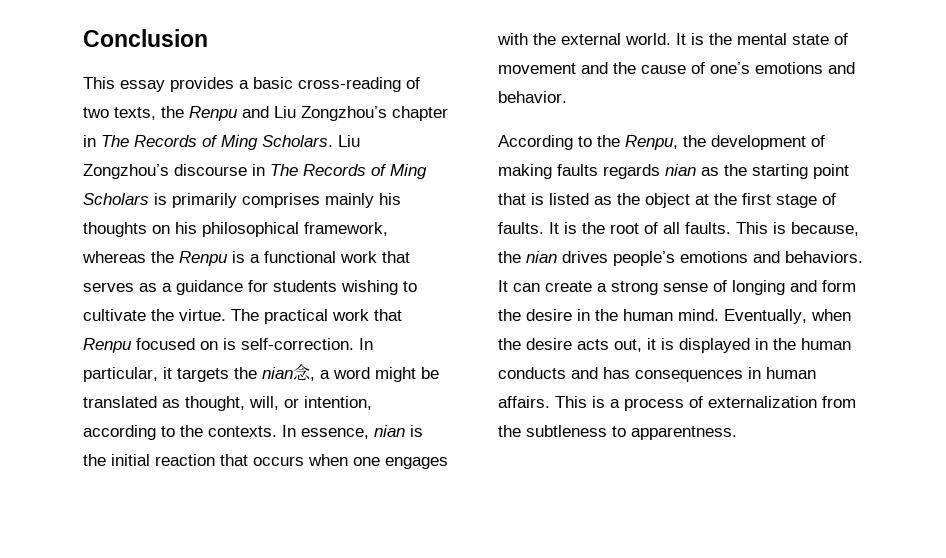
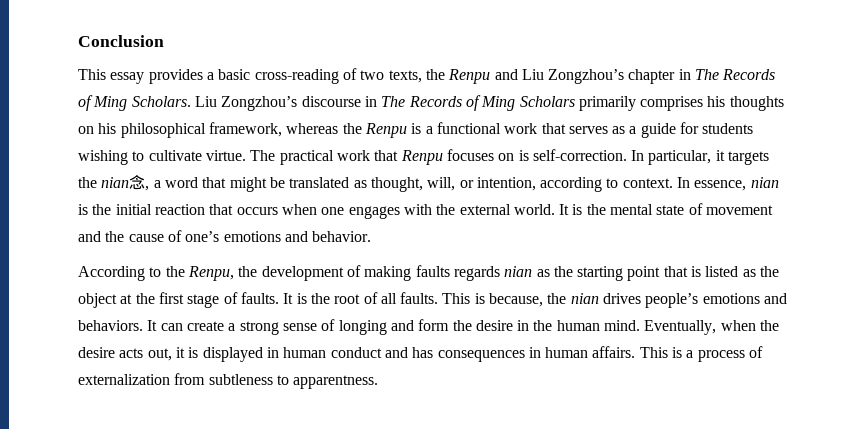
[154,193,167,205] is -> (575, 101) none
[325,193,374,208] mainly -> (704, 103) none
[176,280,243,295] guidance -> [640,123,676,138] guide
[151,309,174,321] the -> (202, 155) none
[136,338,195,350] focused -> [446,149,494,161] focuses
(370, 373) none -> [202,177,227,188] that
[180,425,277,437] the contexts. -> [622,178,673,188] context.
[773,338,851,350] [498,367,566,379] the human conducts -> [283,347,382,358] human conduct
[498,425,521,437] the -> (206, 379) none

